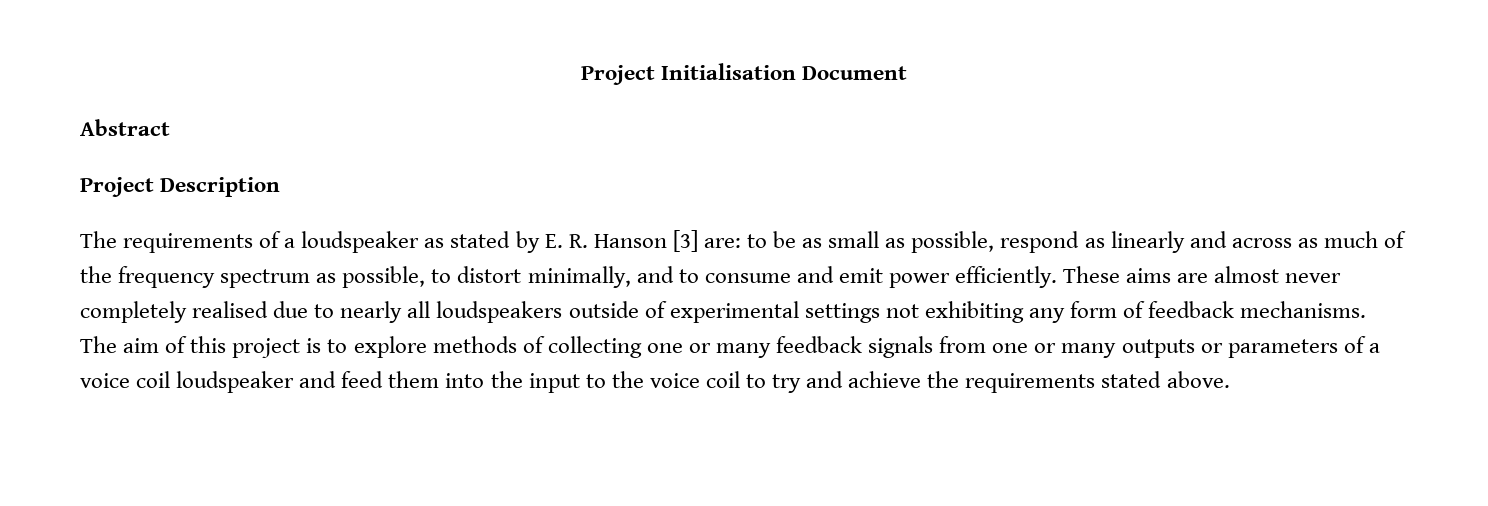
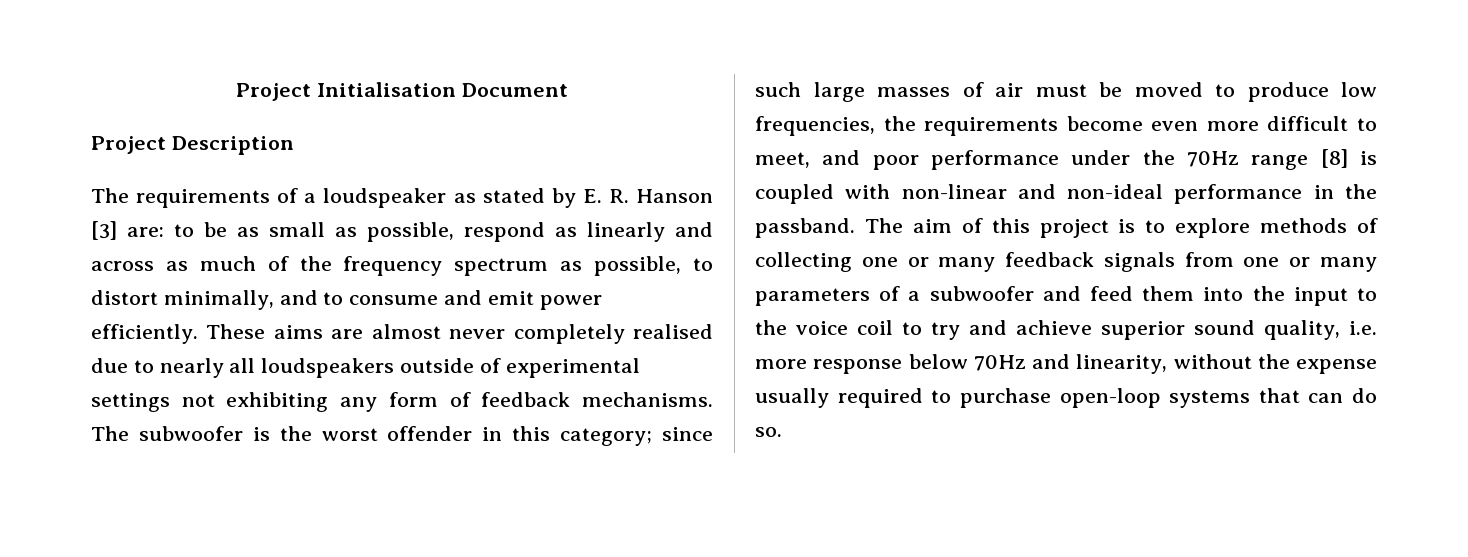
[80,119,170,136] // Abstract -> (568, 90) none
(117, 344) none -> [138,426,714,446] [755,82,1377,102] [755,116,1377,136] [755,149,1377,170] [755,184,1377,204] [755,218,903,238] subwoofer is the worst offender in this category; since such large masses of air must be moved to produce low frequencies, the requirements become even more difficult to meet, and poor performance under the 70Hz range [8] is coupled with non-linear and non-ideal performance in the passband. The
[1121,339,1223,358] outputs or -> (1377, 264) none
[80,371,295,393] voice coil loudspeaker -> [929,286,1034,301] subwoofer
[927,371,1230,393] the requirements stated above. -> [1101,320,1377,340] [755,354,1377,374] [755,388,1377,408] [755,427,782,437] superior sound quality, i.e. more response below 70Hz and linearity, without the expense usually required to purchase open-loop systems that can do so.

